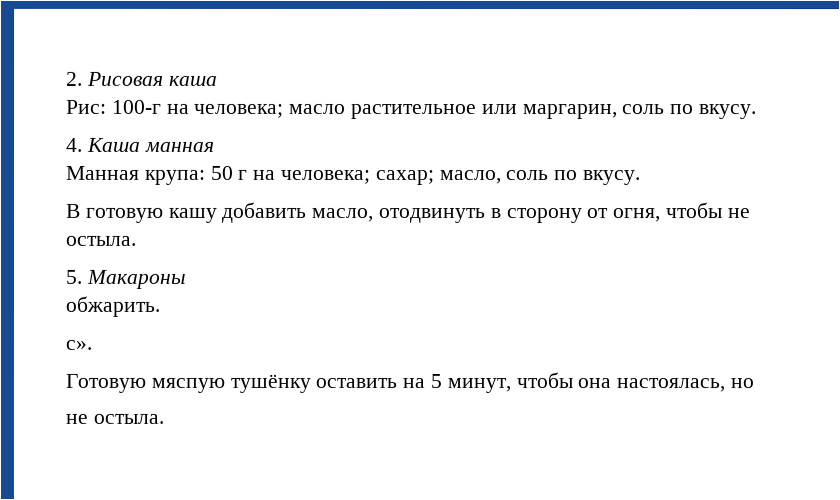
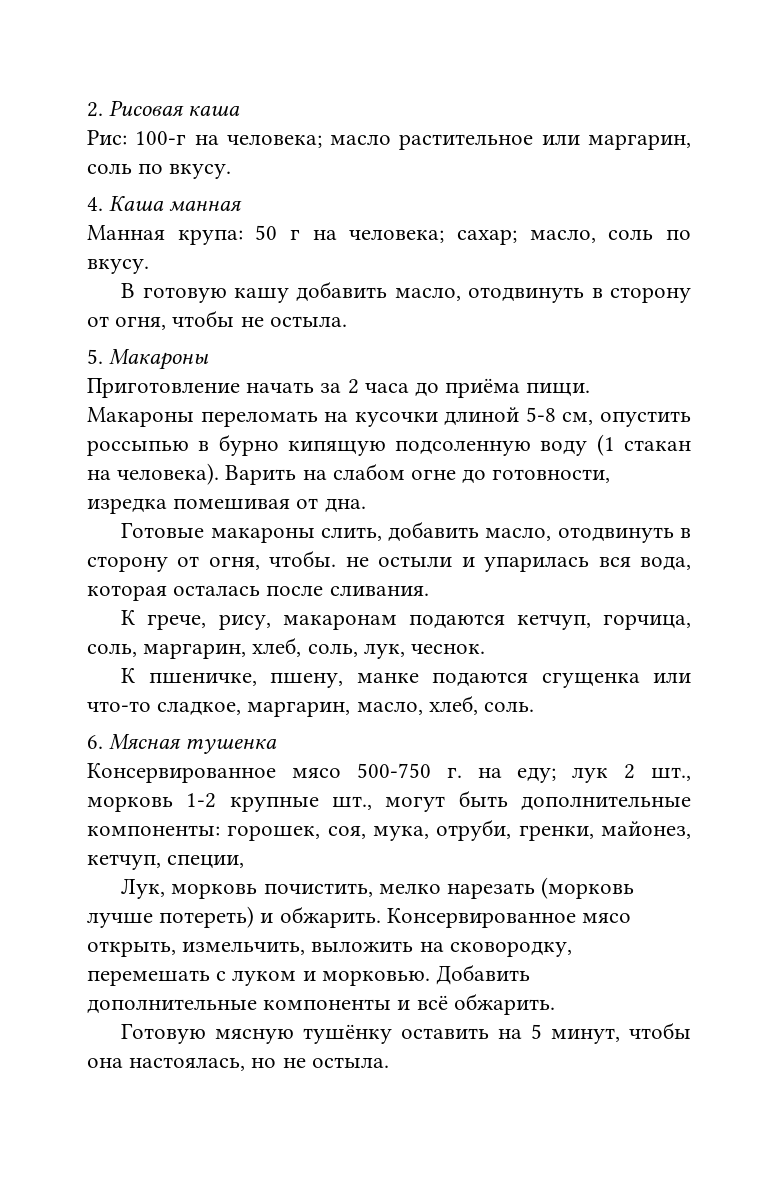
[65,295,160,317] [65,339,92,350] обжарить. // с». -> [87,378,591,398] [87,407,691,427] [87,434,691,456] [87,463,611,485] [87,498,366,514] [121,521,692,543] [87,550,692,572] [87,585,429,601] [121,610,692,630] [87,637,486,659] [121,668,691,688] [87,695,535,717] [87,734,278,754] [87,763,691,783] [87,790,691,812] [87,819,691,841] [87,854,245,870] [121,877,635,899] [87,906,632,928] [87,941,572,957] [87,964,531,986] [87,993,555,1015] Приготовление начать за 2 часа до приёма пищи. Макароны переломать на кусочки длиной 5-8 см, опустить россыпью в бурно кипящую подсоленную воду (1 стакан на человека). Варить на слабом огне до готовности, изредка помешивая от дна. // Готовые макароны слить, добавить масло, отодвинуть в сторону от огня, чтобы. не остыли и упарилась вся вода, которая осталась после сливания. // К грече, рису, макаронам подаются кетчуп, горчица, соль, маргарин, хлеб, соль, лук, чеснок. // К пшеничке, пшену, манке подаются сгущенка или что-то сладкое, маргарин, масло, хлеб, соль. // 6. Мясная тушенка // Консервированное мясо 500-750 г. на еду; лук 2 шт., морковь 1-2 крупные шт., могут быть дополнительные компоненты: горошек, соя, мука, отруби, гренки, майонез, кетчуп, специи, // Лук, морковь почистить, мелко нарезать (морковь лучше потереть) и обжарить. Консервированное мясо открыть, измельчить, выложить на сковородку, перемешать с луком и морковью. Добавить дополнительные компоненты и всё обжарить.
[150,377,225,393] мяспую -> [215,1029,295,1044] мясную
(755, 383) // -> (277, 1063) none

